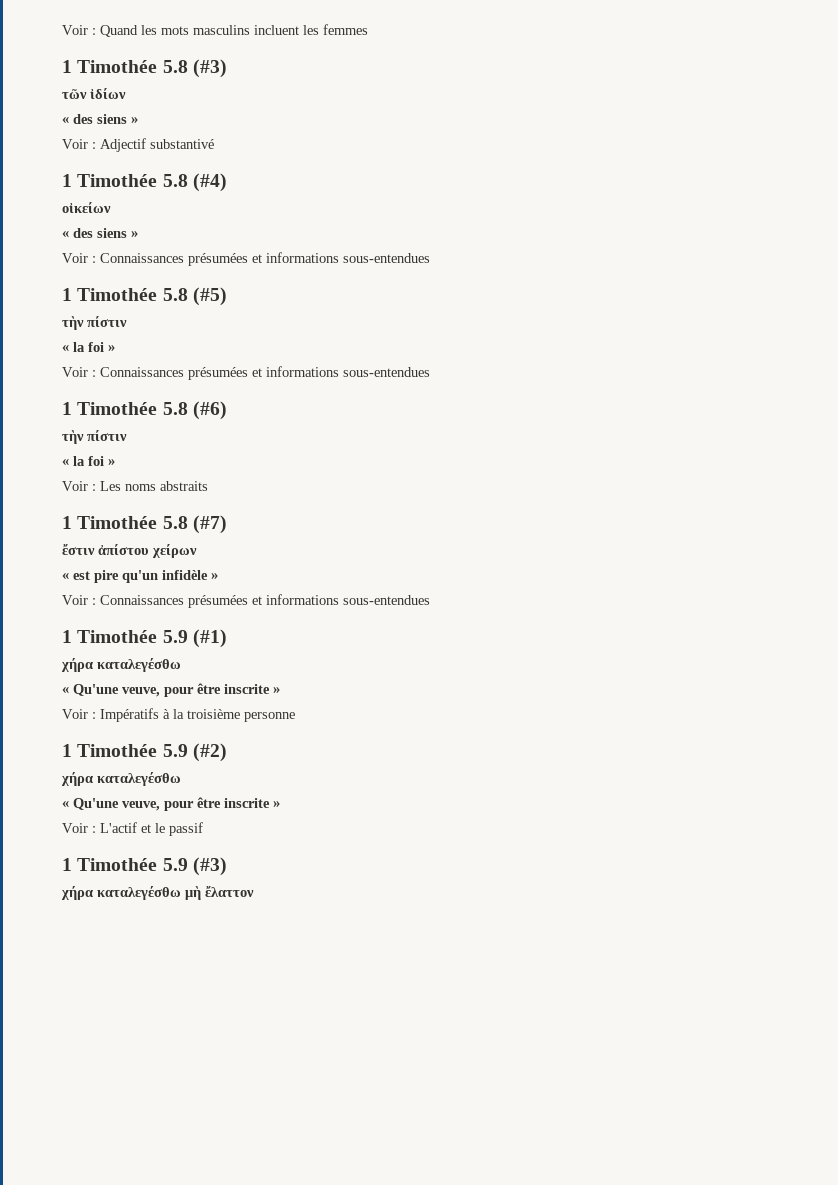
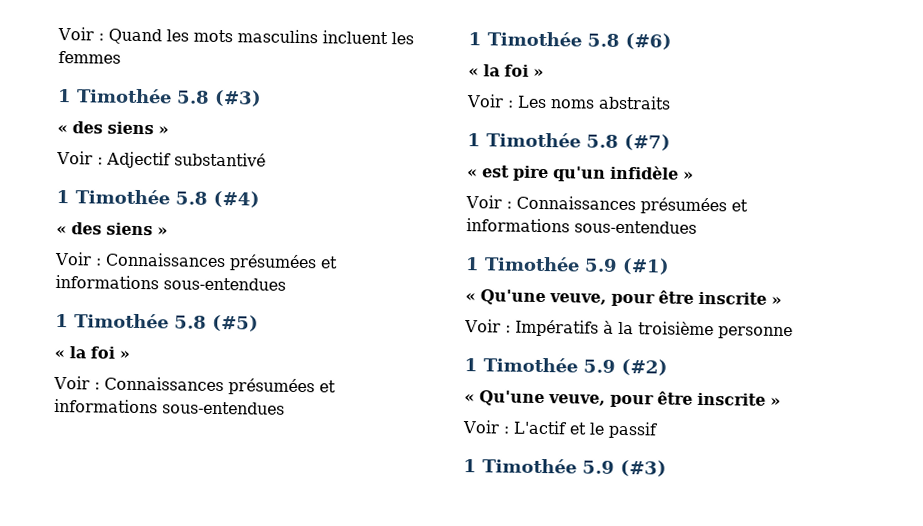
[62,88,126,99] // τῶν ἰδίων -> (262, 98) none
[62,202,111,213] // οἰκείων -> (260, 199) none
[62,316,127,330] // τὴν πίστιν -> (259, 323) none
[62,430,127,444] // τὴν πίστιν -> (672, 41) none
[62,544,197,558] // ἔστιν ἀπίστου χείρων -> (671, 142) none
[61,658,181,672] // χήρα καταλεγέσθω -> (670, 266) none
[61,772,181,786] // χήρα καταλεγέσθω -> (668, 367) none
[61,886,254,900] // χήρα καταλεγέσθω μὴ ἔλαττον -> (667, 468) none

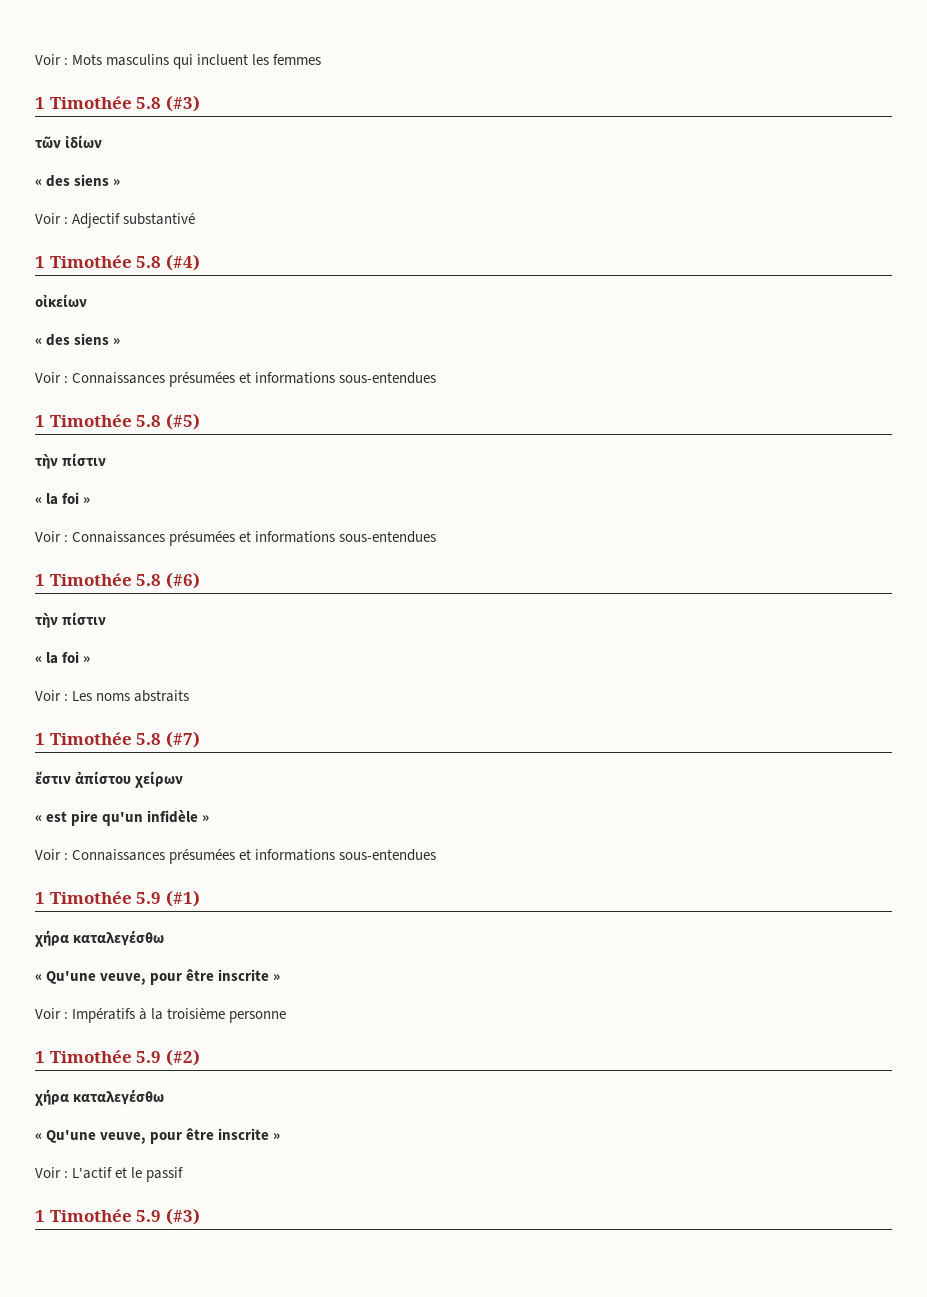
[57,26,318,45] Voir : Quand les mots masculins -> [35,54,194,69] Voir : Mots masculins qui
(262, 98) none -> [35,135,103,148] // τῶν ἰδίων
(260, 199) none -> [35,294,87,307] // οἰκείων
(259, 323) none -> [35,453,107,469] // τὴν πίστιν
(672, 41) none -> [35,612,107,628] // τὴν πίστιν
(671, 142) none -> [35,771,184,788] // ἔστιν ἀπίστου χείρων
(670, 266) none -> [35,931,165,947] // χήρα καταλεγέσθω
(668, 367) none -> [35,1090,165,1106] // χήρα καταλεγέσθω

